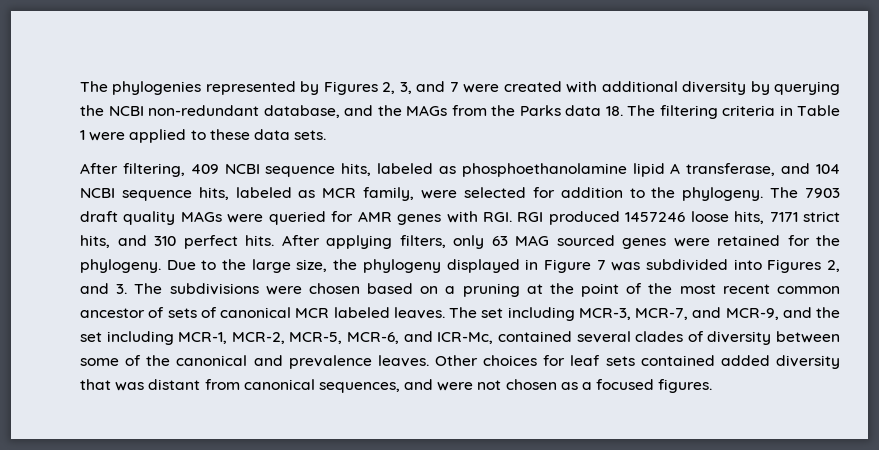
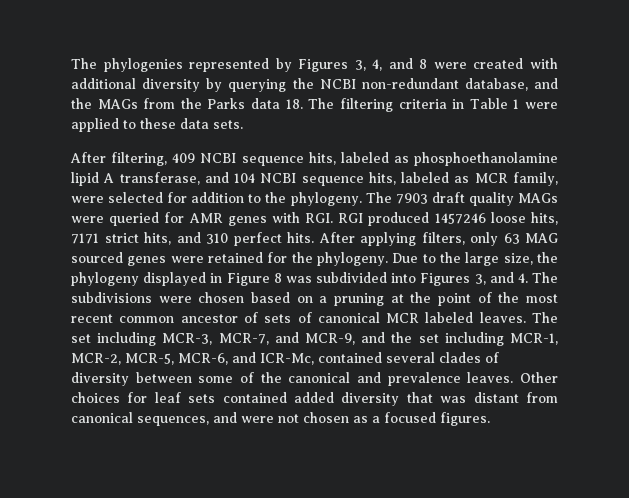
[382,81,459,94] 2, 3, and 7 -> [354,58,428,71] 3, 4, and 8
[596,260,606,270] 7 -> [273,273,282,283] 8
[827,260,840,272] [80,283,128,294] 2, and 3. -> [474,272,528,285] 3, and 4.

